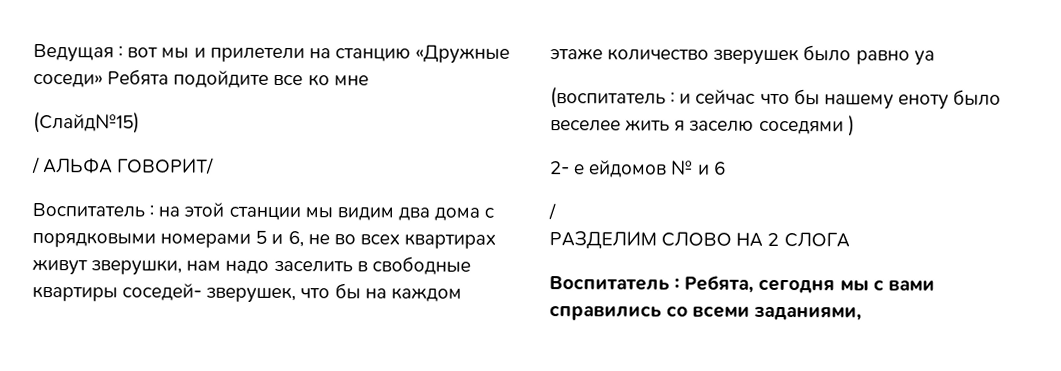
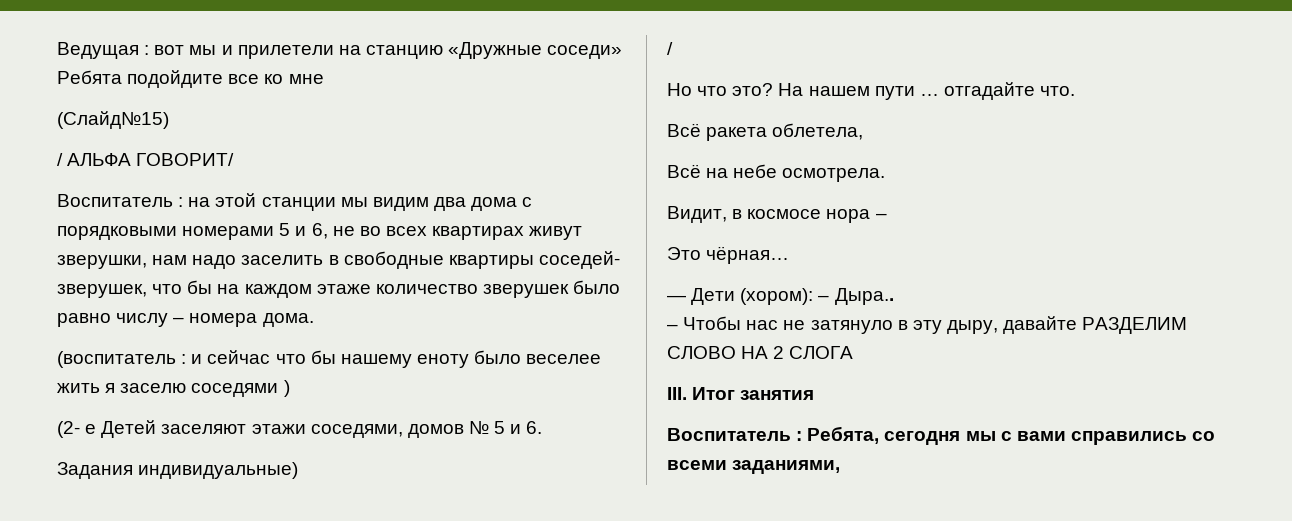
[913,50,935,66] уа -> [116,313,314,327] числу – номера дома.
[550,160,726,178] [548,203,556,221] 2- е ейдомов № и 6 // / // -> [57,420,543,438] [57,462,299,479] [667,42,673,55] [667,82,1076,100] [667,123,864,141] [667,164,886,182] [667,206,887,223] [667,246,790,264] [667,288,894,305] [667,316,1078,334] (2- е Детей заселяют этажи соседями, домов № 5 и 6. // Задания индивидуальные) // / // Но что это? На нашем пути … отгадайте что. // Всё ракета облетела, // Всё на небе осмотрела. // Видит, в космосе нора – // Это чёрная… // — Дети (хором): – Дыра.. // – Чтобы нас не затянуло в эту дыру, давайте
(850, 240) none -> [667,387,815,400] // III. Итог занятия

